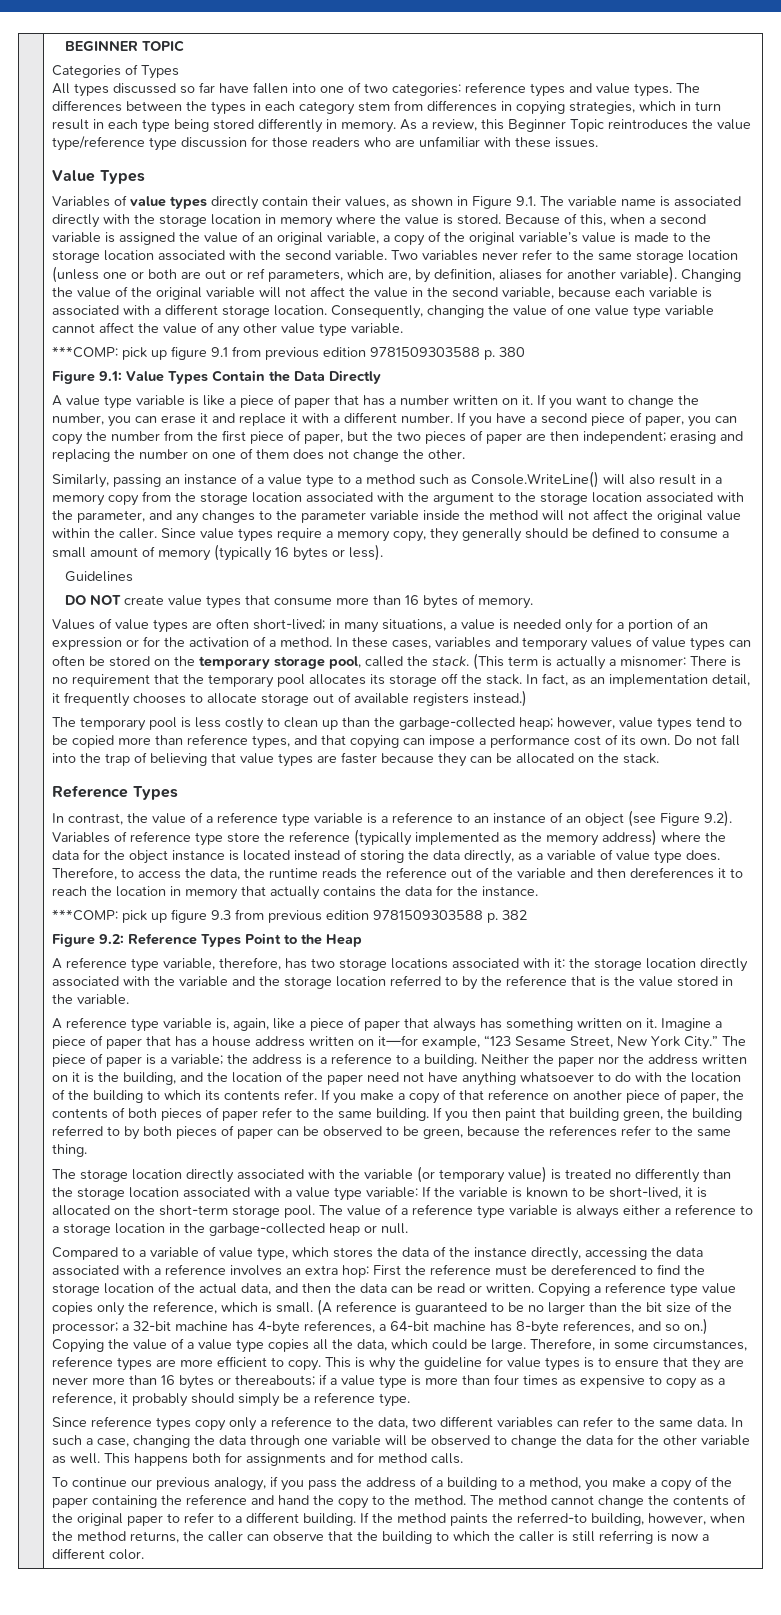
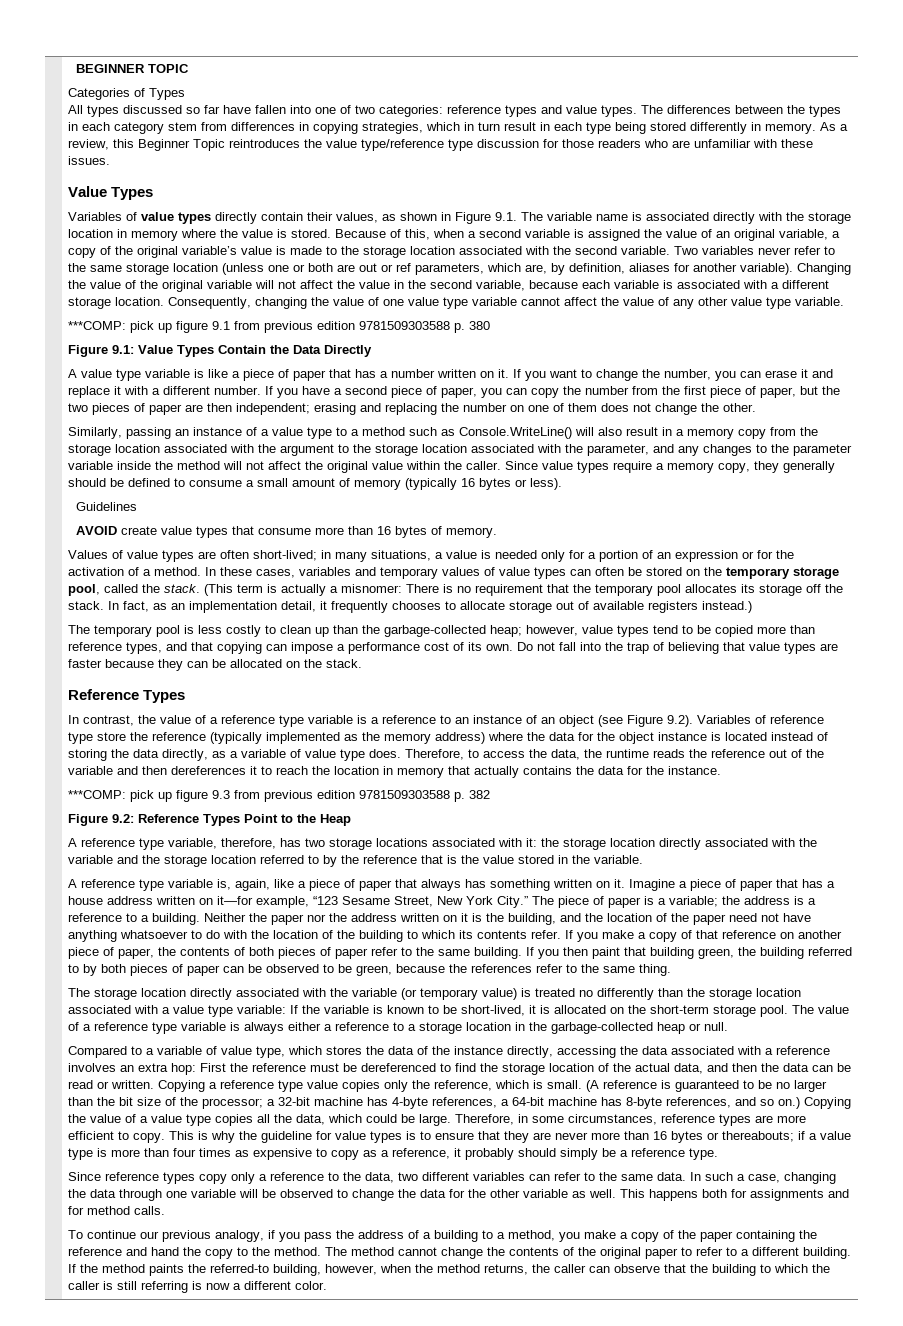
[64,595,121,605] DO NOT -> [76,526,118,535] AVOID

